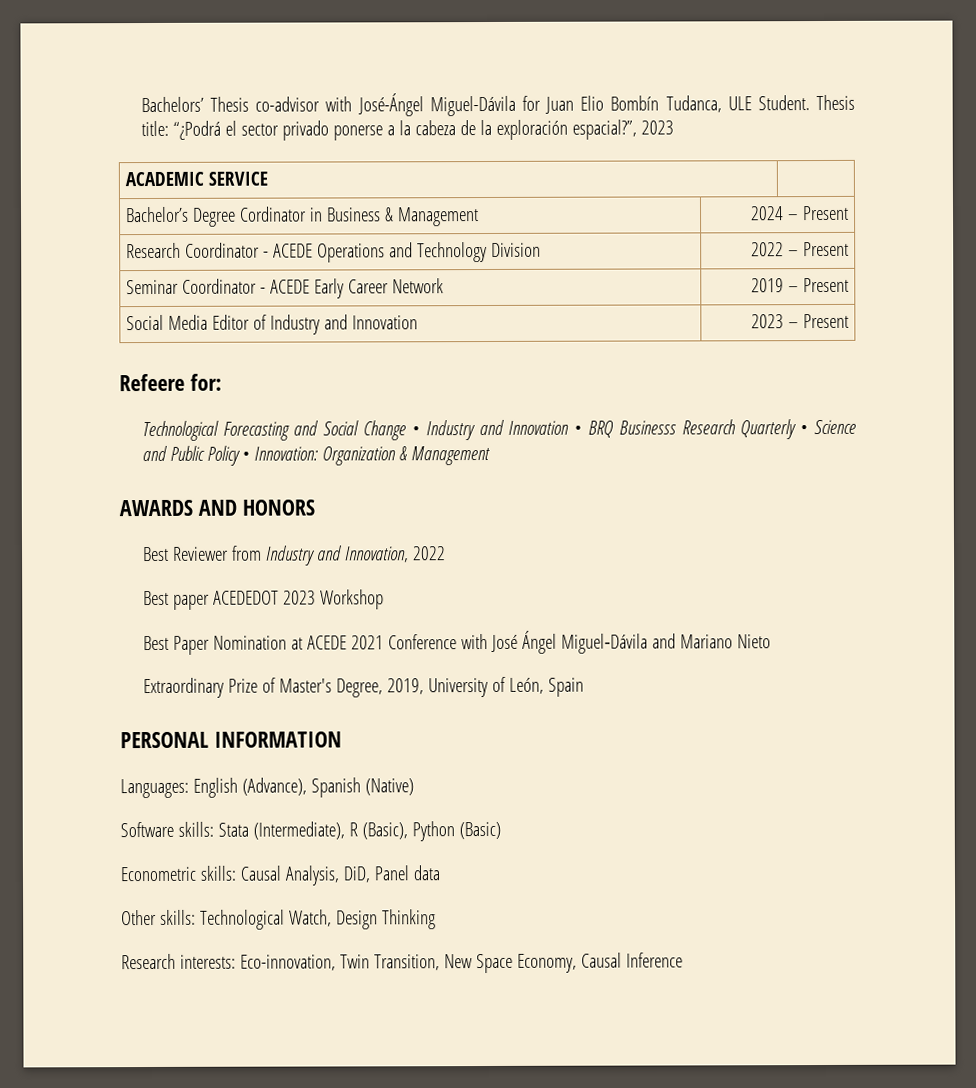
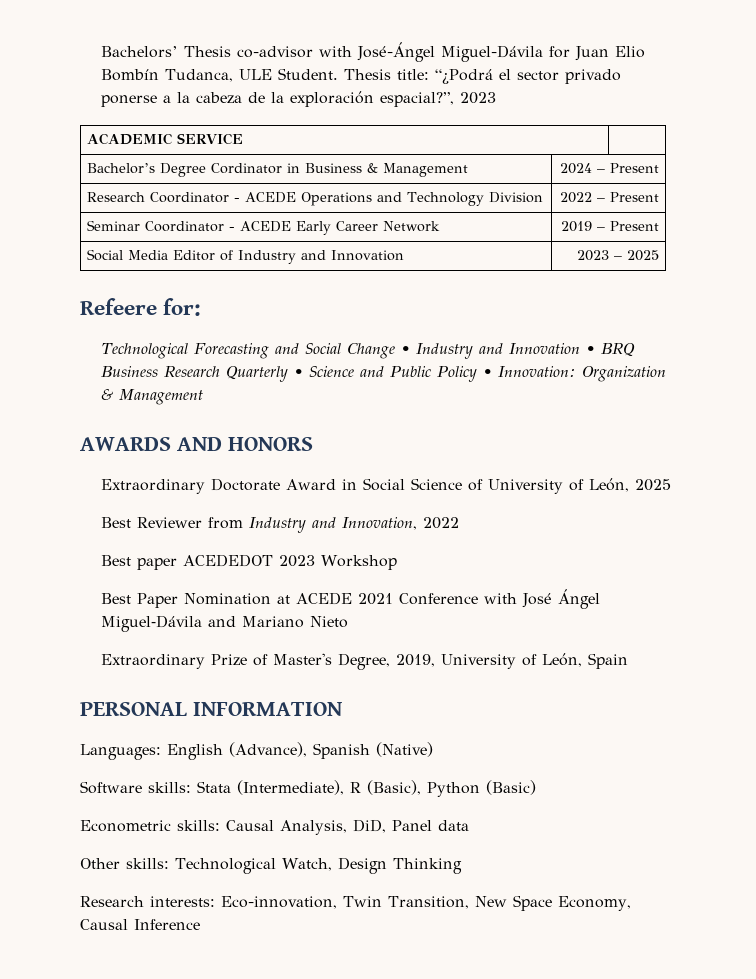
[802,313,849,329] Present -> [626,250,659,261] 2025
[618,420,677,435] Businesss -> [100,366,158,377] Business
(315, 507) none -> [100,478,671,494] // Extraordinary Doctorate Award in Social Science of University of León, 2025

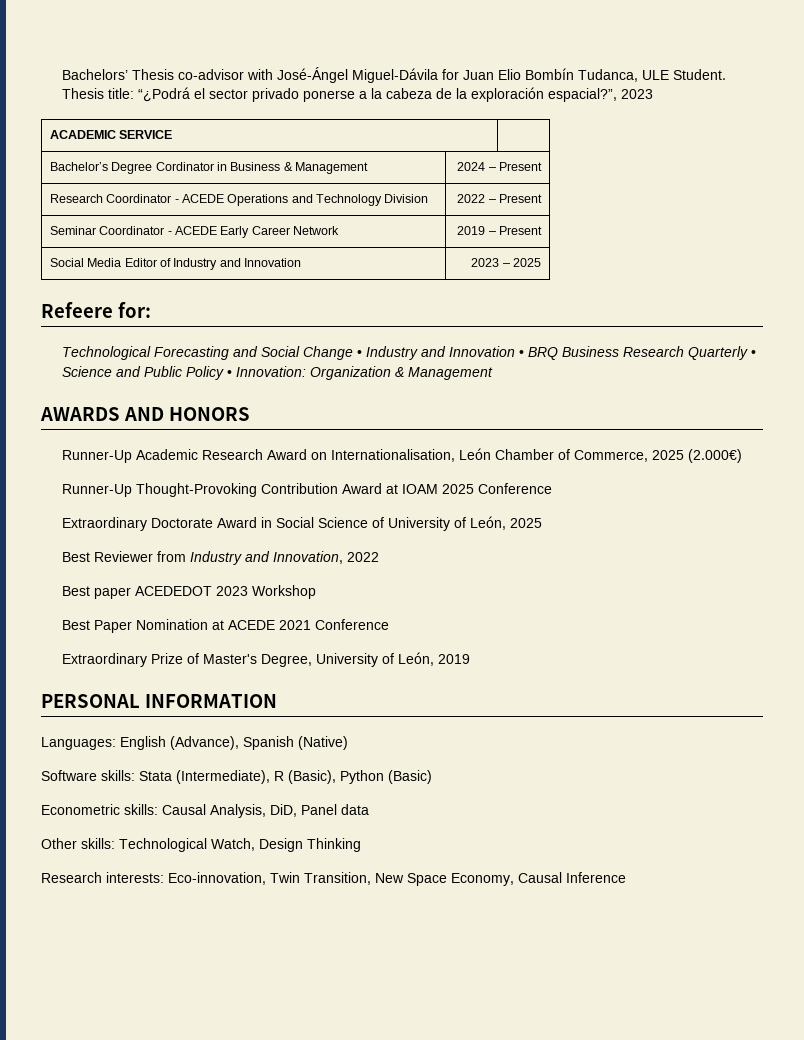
(314, 444) none -> [62,448,743,463] [62,483,553,497] // Runner-Up Academic Research Award on Internationalisation, León Chamber of Commerce, 2025 (2.000€) // Runner-Up Thought-Provoking Contribution Award at IOAM 2025 Conference
[483,589,600,609] [100,615,348,632] with José Ángel Miguel‐Dávila and Mariano Nieto -> (390, 624) none
[395,653,628,669] 2019, University of León, Spain -> [316,652,471,667] University of León, 2019

